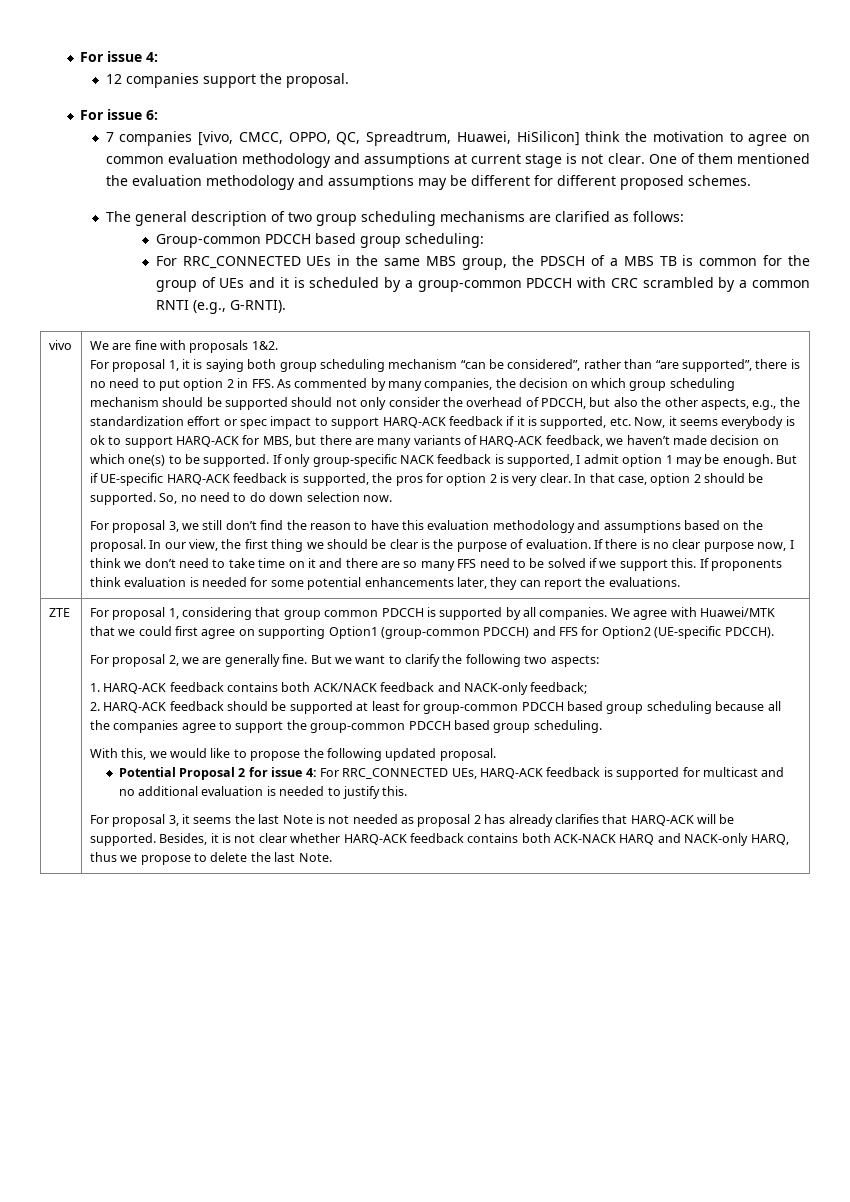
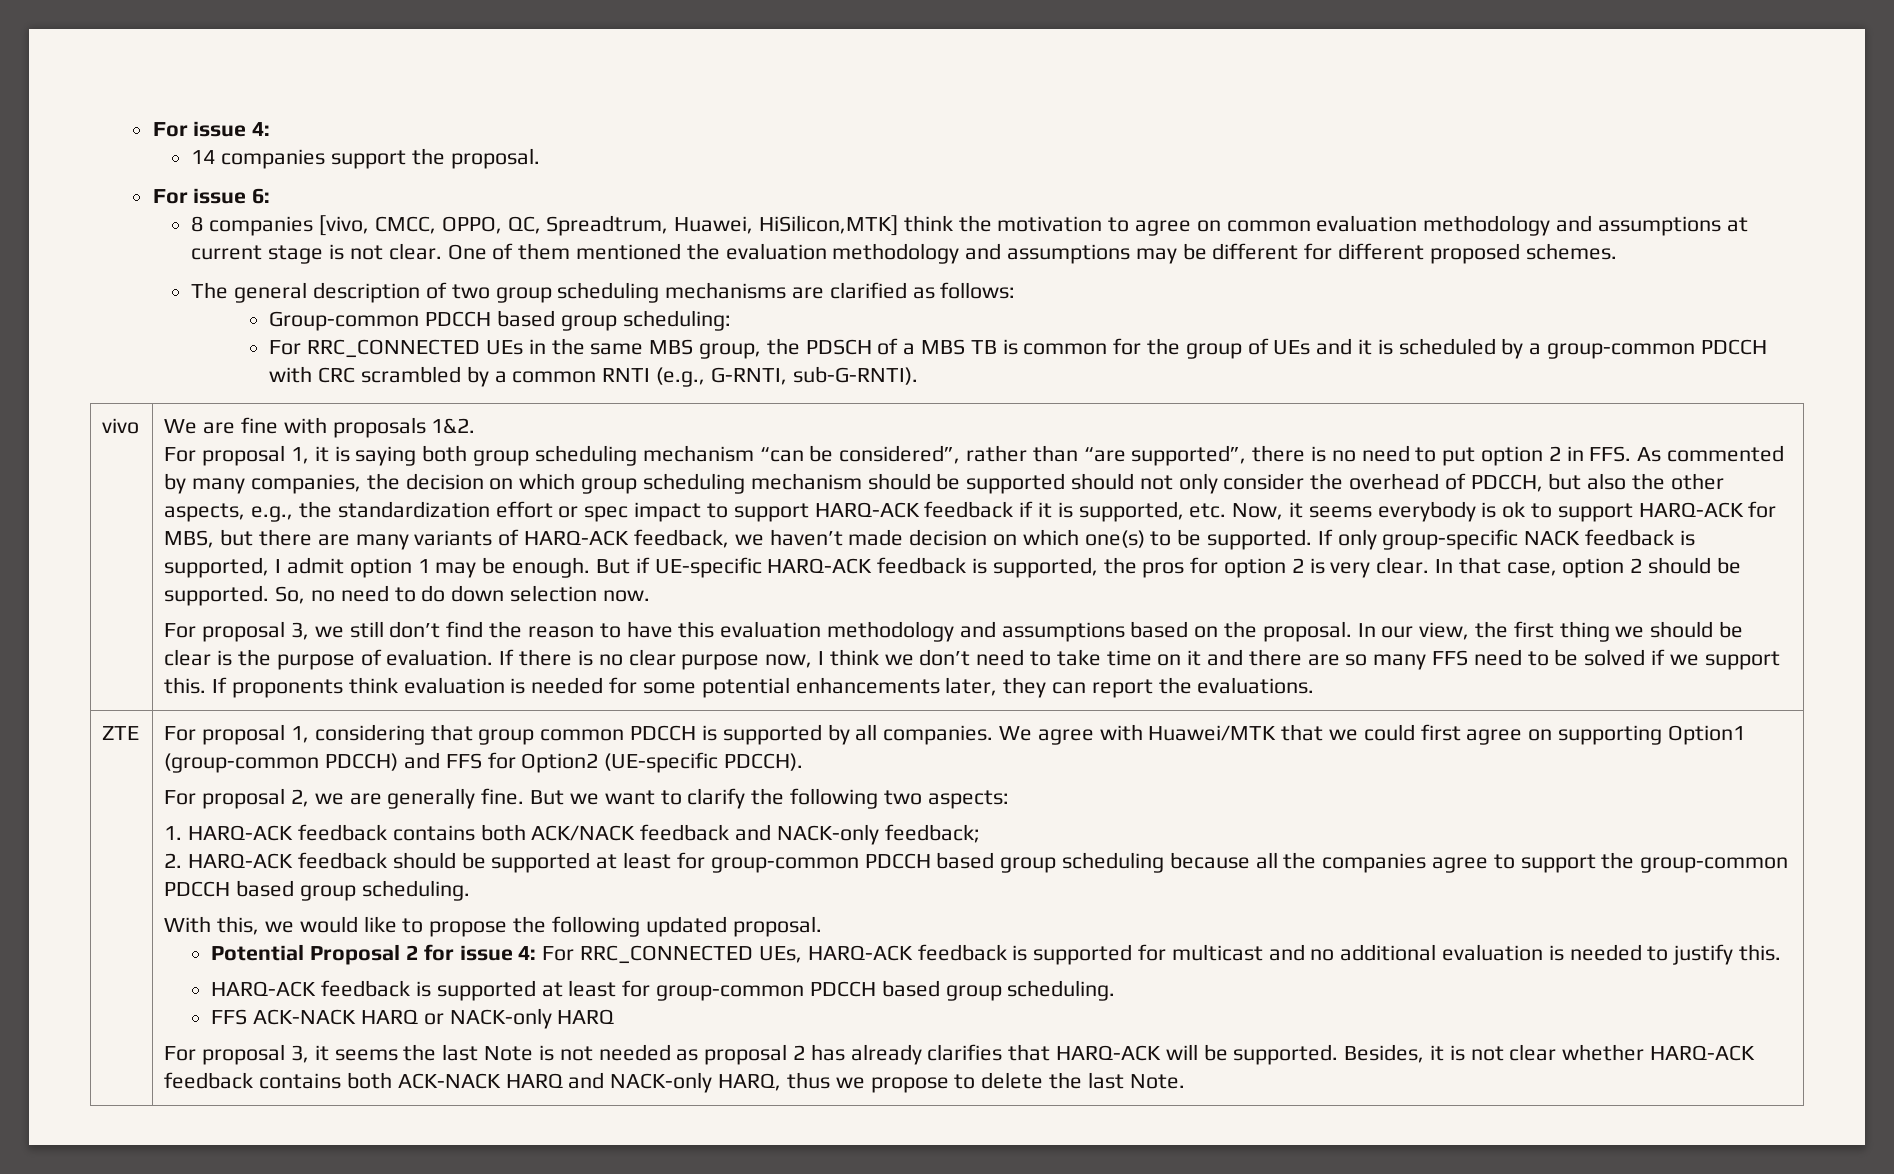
[105,74,122,84] 12 -> [191,150,216,164] 14
[105,132,114,142] 7 -> [191,216,204,232] 8
[516,131,580,146] HiSilicon] -> [758,215,898,236] HiSilicon,MTK]
[229,300,286,313] G-RNTI). -> [710,366,918,385] G-RNTI, sub-G-RNTI).
(408, 791) none -> [211,980,1116,1001] [211,1008,615,1029] // HARQ-ACK feedback is supported at least for group-common PDCCH based group scheduling. // FFS ACK-NACK HARQ or NACK-only HARQ

